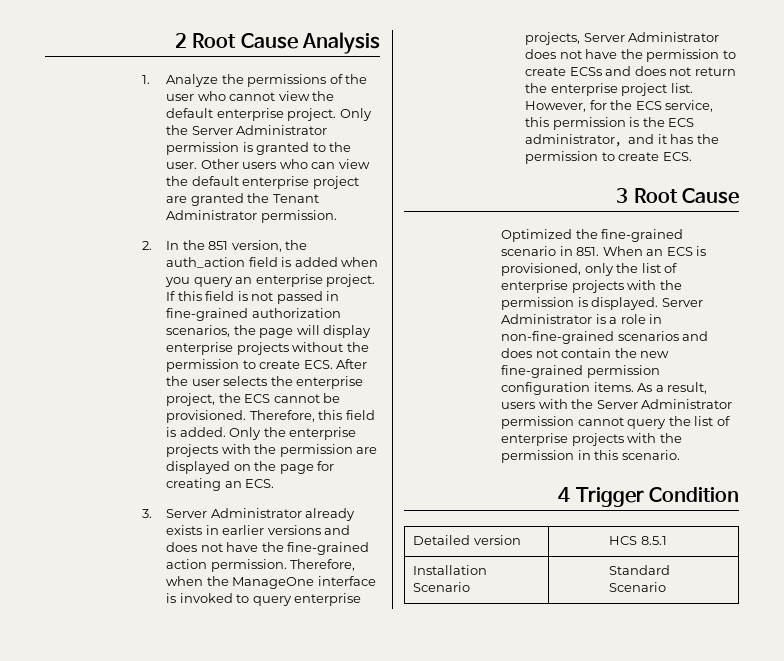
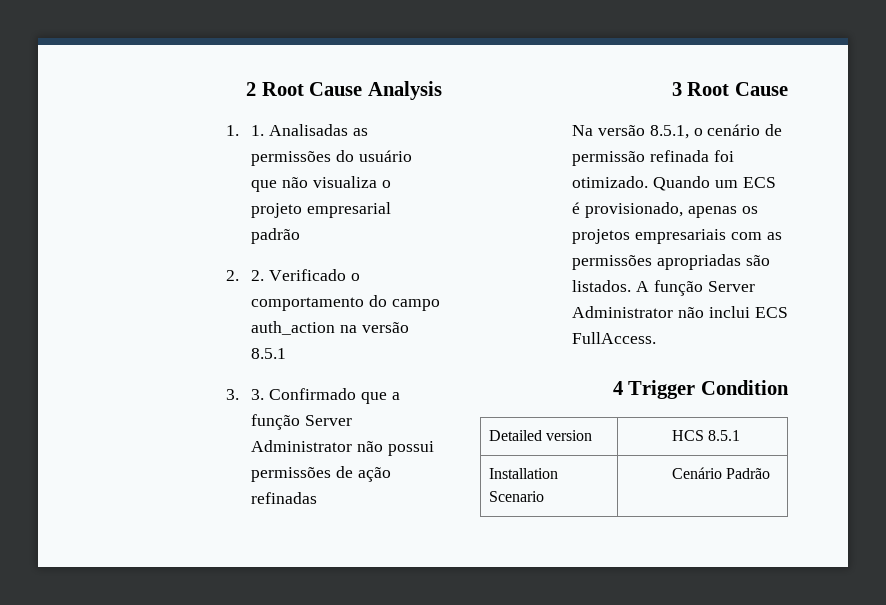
[166,74,368,87] [166,91,335,101] [166,108,372,121] [166,125,328,135] [166,142,352,155] [166,159,370,169] [166,176,359,189] [166,193,319,206] [166,210,337,223] [141,240,308,252] [166,257,379,268] [165,274,376,287] [166,291,340,304] [166,308,341,321] [166,325,372,338] [166,342,369,355] [166,359,368,372] [166,376,364,389] [166,393,341,406] [166,410,375,423] [166,427,357,440] [166,444,378,457] [166,461,335,474] [166,478,275,491] [141,508,356,521] [166,525,351,535] [166,542,370,555] [166,559,356,572] [166,576,376,589] [166,593,362,606] [525,32,720,45] [525,49,736,62] [525,66,736,76] [525,83,693,96] [525,100,714,112] [525,117,695,130] [525,134,719,147] [525,151,692,164] [616,188,740,204] [500,229,684,242] [500,246,707,256] [500,263,678,276] [500,280,682,293] [500,297,703,310] [500,314,663,324] [500,331,709,344] [500,348,670,358] [500,365,660,378] [500,382,708,395] [500,399,733,409] [500,416,730,429] [500,433,682,446] [500,450,680,463] Analyze the permissions of the user who cannot view the default enterprise project. Only the Server Administrator permission is granted to the user. Other users who can view the default enterprise project are granted the Tenant Administrator permission. // 2. In the 851 version, the auth_action field is added when you query an enterprise project. If this field is not passed in fine-grained authorization scenarios, the page will display enterprise projects without the permission to create ECS. After the user selects the enterprise project, the ECS cannot be provisioned. Therefore, this field is added. Only the enterprise projects with the permission are displayed on the page for creating an ECS. // 3. Server Administrator already exists in earlier versions and does not have the fine-grained action permission. Therefore, when the ManageOne interface is invoked to query enterprise projects, Server Administrator does not have the permission to create ECSs and does not return the enterprise project list. However, for the ECS service, this permission is the ECS administrator，and it has the permission to create ECS. // 3 Root Cause // Optimized the fine-grained scenario in 851. When an ECS is provisioned, only the list of enterprise projects with the permission is displayed. Server Administrator is a role in non-fine-grained scenarios and does not contain the new fine-grained permission configuration items. As a result, users with the Server Administrator permission cannot query the list of enterprise projects with the permission in this scenario. -> [251,124,368,136] [251,150,412,166] [251,176,391,192] [251,202,392,218] [251,228,301,244] [226,269,360,281] [251,295,440,311] [251,321,409,335] [251,348,287,359] [226,388,400,404] [251,414,353,430] [251,440,434,456] [251,466,391,482] [251,492,318,504] [671,82,788,96] [572,124,783,139] [572,150,734,166] [572,176,776,191] [572,202,758,218] [572,229,782,244] [572,254,770,270] [572,280,755,296] [572,306,788,318] [572,332,657,344] 1. Analisadas as permissões do usuário que não visualiza o projeto empresarial padrão // 2. 2. Verificado o comportamento do campo auth_action na versão 8.5.1 // 3. 3. Confirmado que a função Server Administrator não possui permissões de ação refinadas // 3 Root Cause // Na versão 8.5.1, o cenário de permissão refinada foi otimizado. Quando um ECS é provisionado, apenas os projetos empresariais com as permissões apropriadas são listados. A função Server Administrator não inclui ECS FullAccess.
[609,565,671,575] [609,582,667,592] Standard Scenario -> [671,467,771,479] Cenário Padrão

